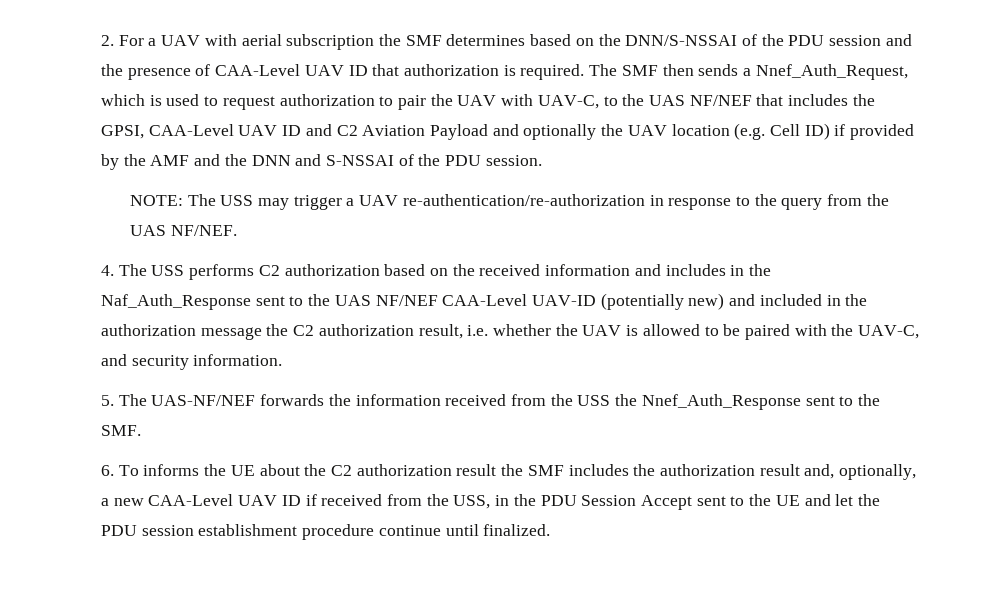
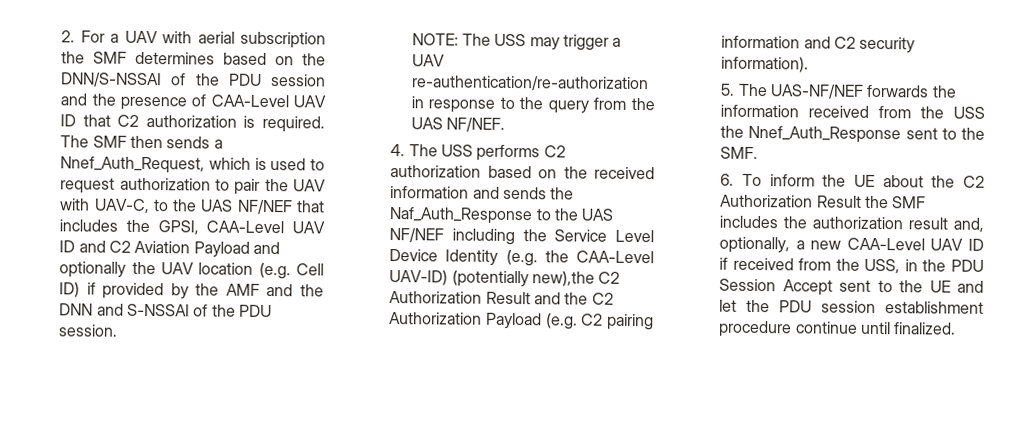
(400, 70) none -> [117,114,140,127] C2
[665,264,745,276] includes in -> [502,186,547,200] sends
[255,293,868,310] [100,324,920,340] [100,354,283,370] sent to the UAS NF/NEF CAA-Level UAV-ID (potentially new) and included in the authorization message the C2 authorization result, i.e. whether the UAV is allowed to be paired with the UAV-C, and security information. -> [535,208,615,221] [389,227,654,246] [389,248,654,267] [389,269,621,288] [389,290,614,305] [389,311,654,331] [721,35,916,54] [721,56,810,73] to the UAS NF/NEF including the Service Level Device Identity (e.g. the CAA-Level UAV-ID) (potentially new),the C2 Authorization Result and the C2 Authorization Payload (e.g. C2 pairing information and C2 security information).
[143,464,200,476] informs -> [769,174,815,187] inform
[356,464,497,476] authorization result -> [720,194,862,208] Authorization Result

